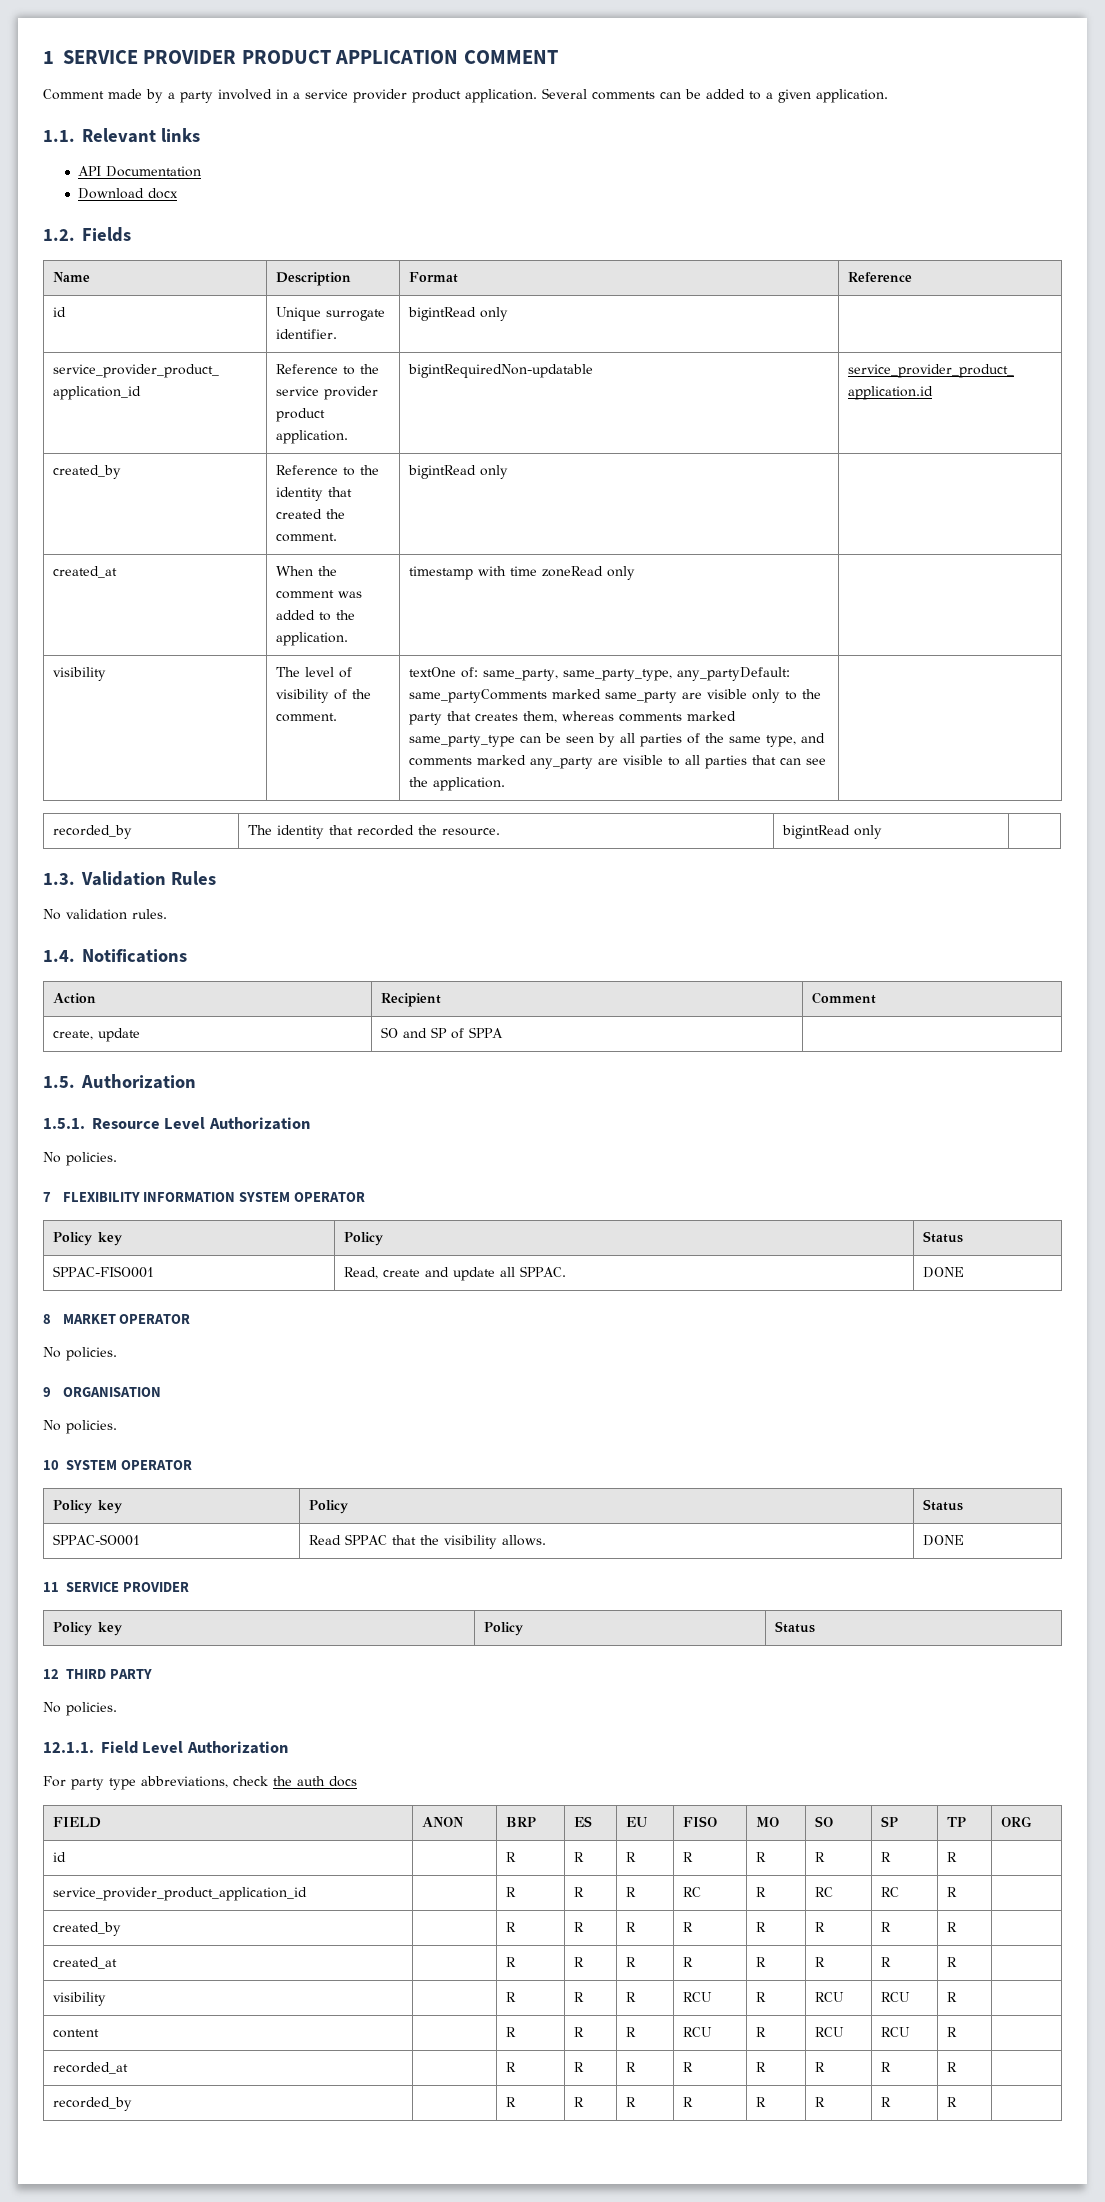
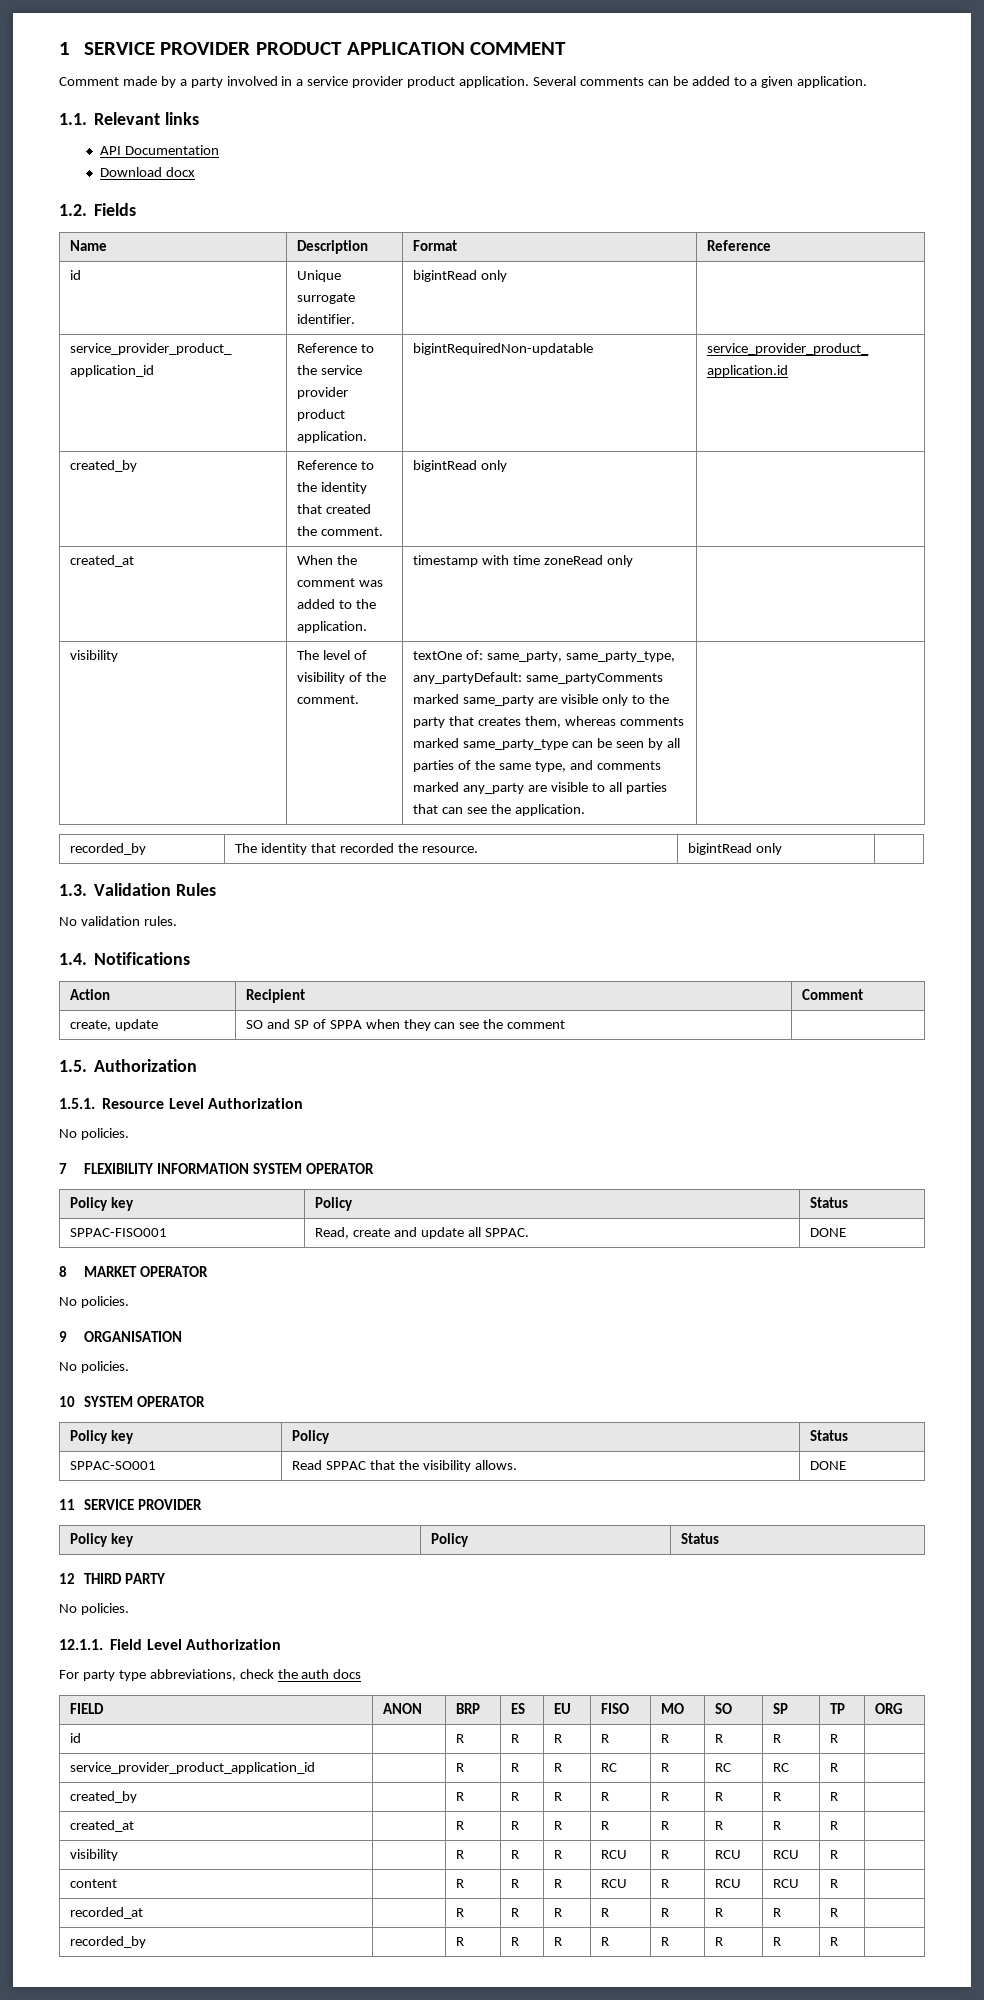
(503, 1032) none -> [365,1019,566,1031] when they can see the comment

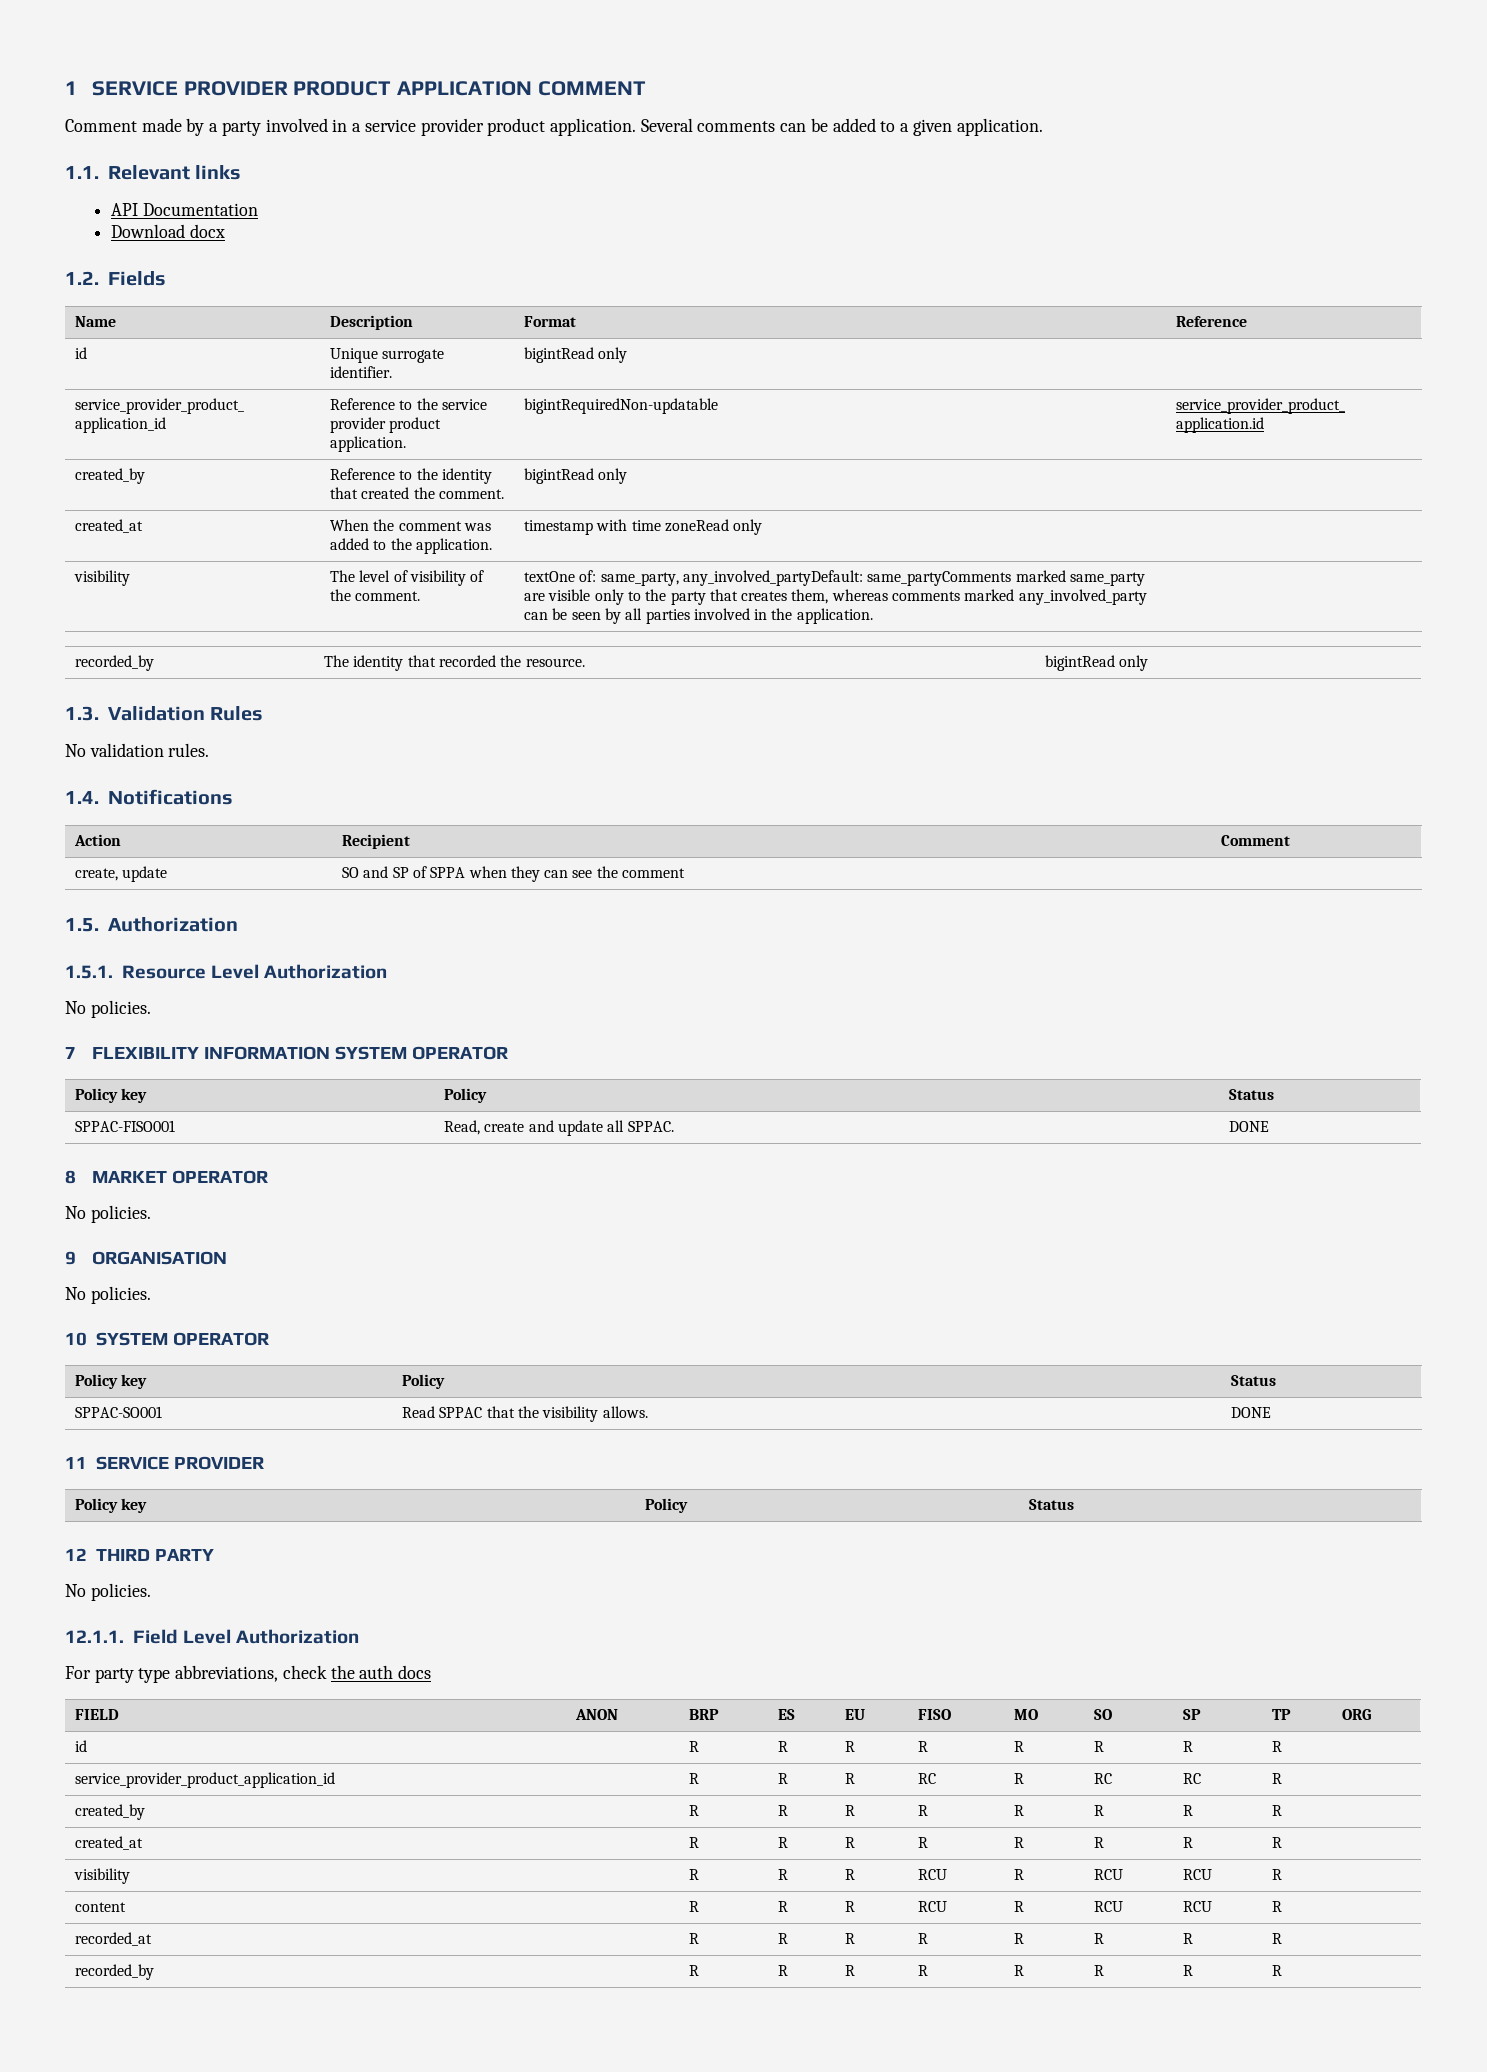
[565,651,675,662] [413,672,523,684] same_party_type, any_partyDefault: -> [682,570,863,586] any_involved_partyDefault:
[462,739,568,750] same_party_type -> [1018,589,1147,605] any_involved_party
[457,760,661,772] [413,782,667,794] [413,804,487,814] of the same type, and comments marked any_party are visible to all parties that can see -> [693,608,768,620] involved in

